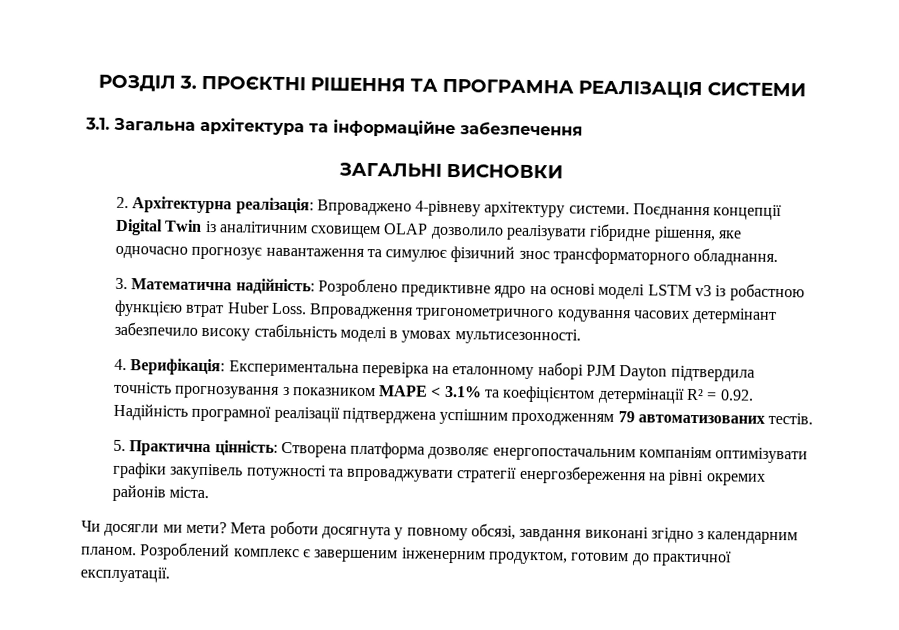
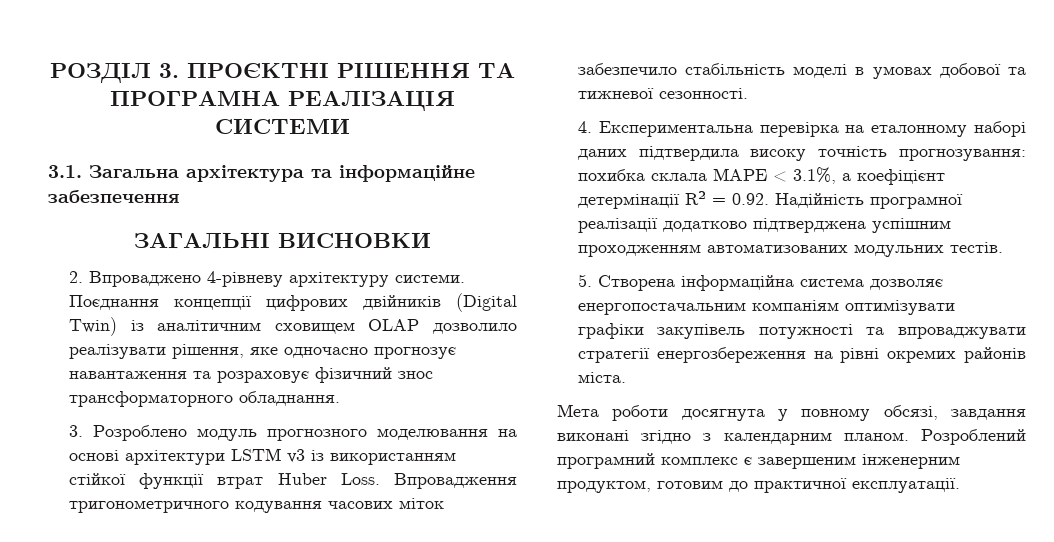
[132,196,314,215] Архітектурна реалізація: -> (83, 277) none
[114,218,203,236] Digital Twin -> [265,293,517,312] [68,317,117,336] цифрових двійників (Digital Twin)
[589,223,652,242] гібридне -> (166, 351) none
[385,249,448,262] симулює -> [216,371,309,383] розраховує
[131,278,527,298] Математична надійність: Розроблено предиктивне ядро -> [92,425,488,441] Розроблено модуль прогнозного моделювання
[598,283,646,300] моделі -> [124,450,225,465] архітектури
[729,283,805,302] [113,299,183,317] робастною функцією -> [329,452,456,465] [68,473,205,489] використанням стійкої функції
[692,307,778,325] [113,321,251,341] детермінант забезпечило високу -> [398,498,444,509] [577,63,677,75] міток забезпечило
[454,328,581,345] мультисезонності. -> [939,63,1026,78] [577,88,748,99] добової та тижневої сезонності.
[130,358,226,376] Верифікація: -> (592, 127) none
[586,364,755,382] [113,381,596,403] PJM Dayton підтвердила точність прогнозування з показником MAPE < 3.1% та коефіцієнтом -> [577,146,1026,161] [577,167,945,185] даних підтвердила високу точність прогнозування: похибка склала MAPE < 3.1%, а коефіцієнт
(340, 414) none -> [662,221,747,232] додатково
[617,411,766,424] 79 автоматизованих -> [706,244,944,257] автоматизованих модульних
[129,440,426,459] Практична цінність: Створена платформа -> [597,275,864,291] Створена інформаційна система
[81,520,227,537] Чи досягли ми мети? -> (626, 377) none
(231, 551) none -> [557,453,655,469] програмний

